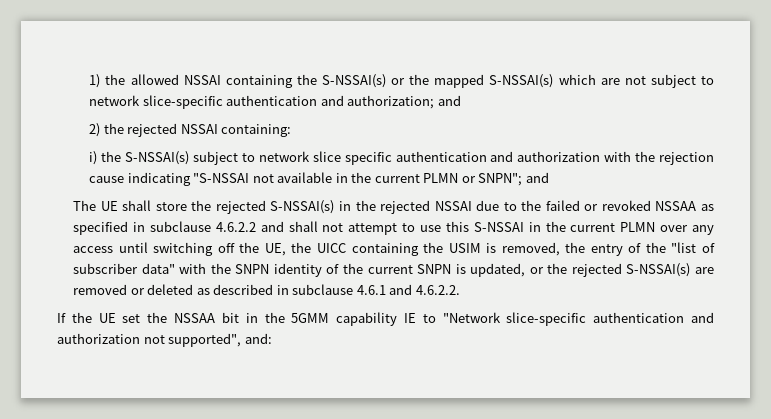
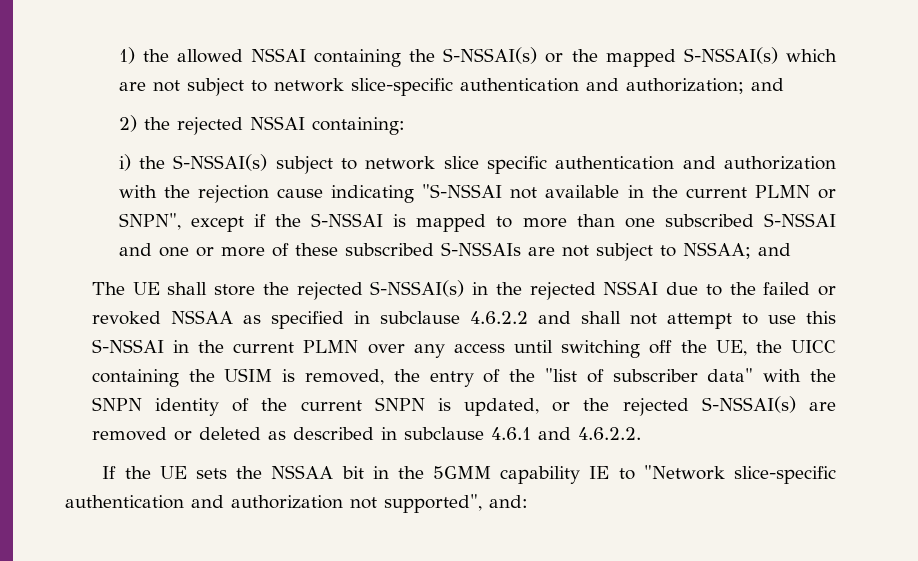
[478,173,523,186] SNPN"; -> [118,213,836,232] [118,242,751,261] SNPN", except if the S-NSSAI is mapped to more than one subscribed S-NSSAI and one or more of these subscribed S-NSSAIs are not subject to NSSAA;
[122,314,141,323] set -> [196,468,228,479] sets

